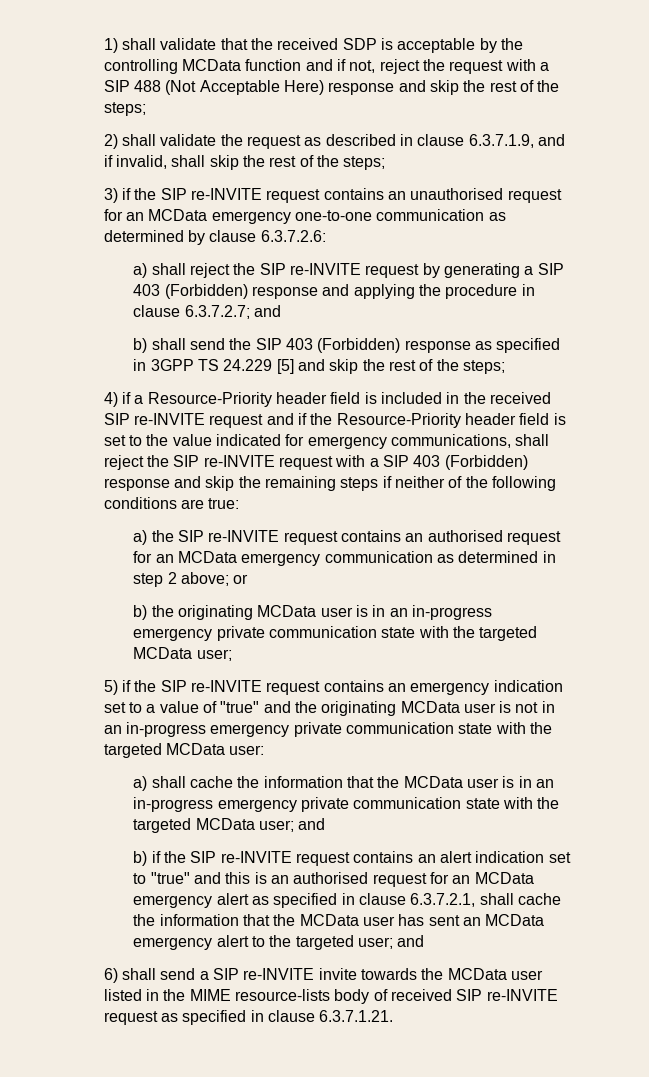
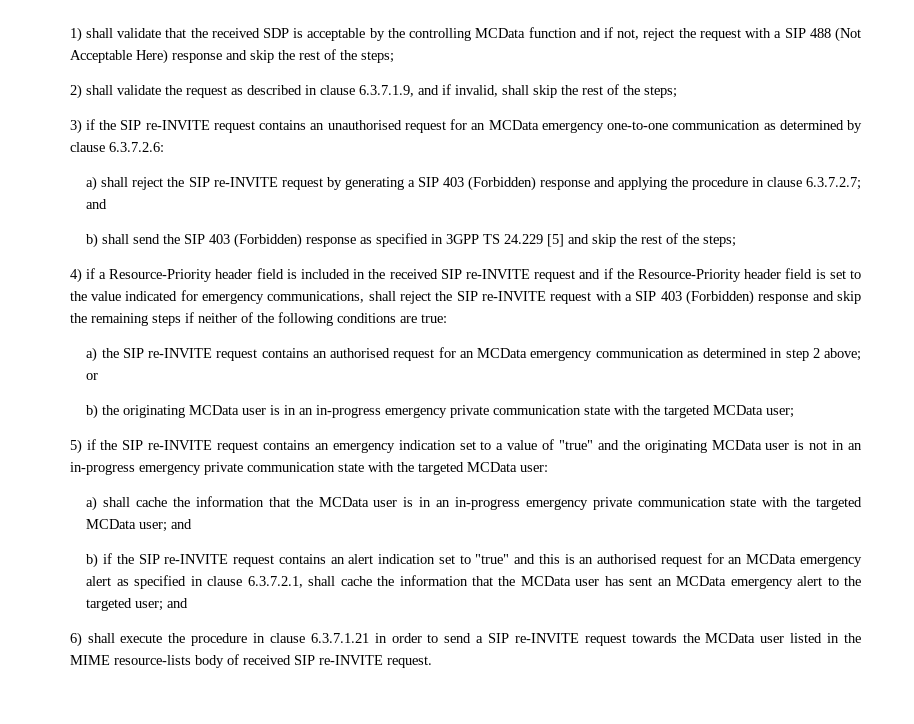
(156, 974) none -> [120,633,439,646] execute the procedure in clause 6.3.7.1.21 in order to
[318,968,357,980] invite -> [584,634,626,646] request
[103,1010,394,1025] request as specified in clause 6.3.7.1.21. -> [386,656,432,668] request.

